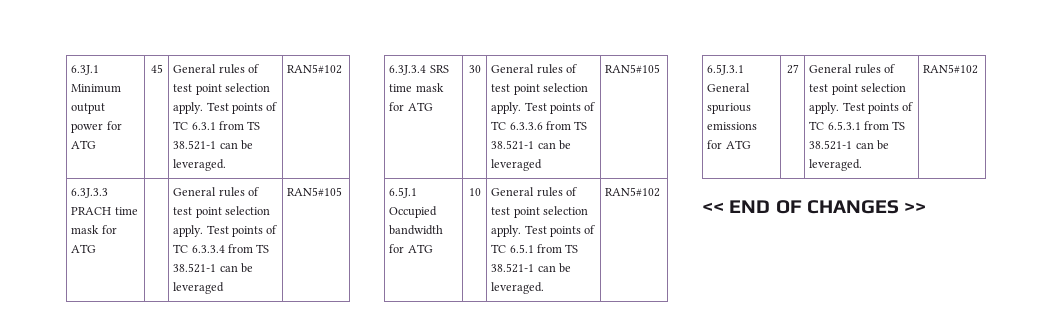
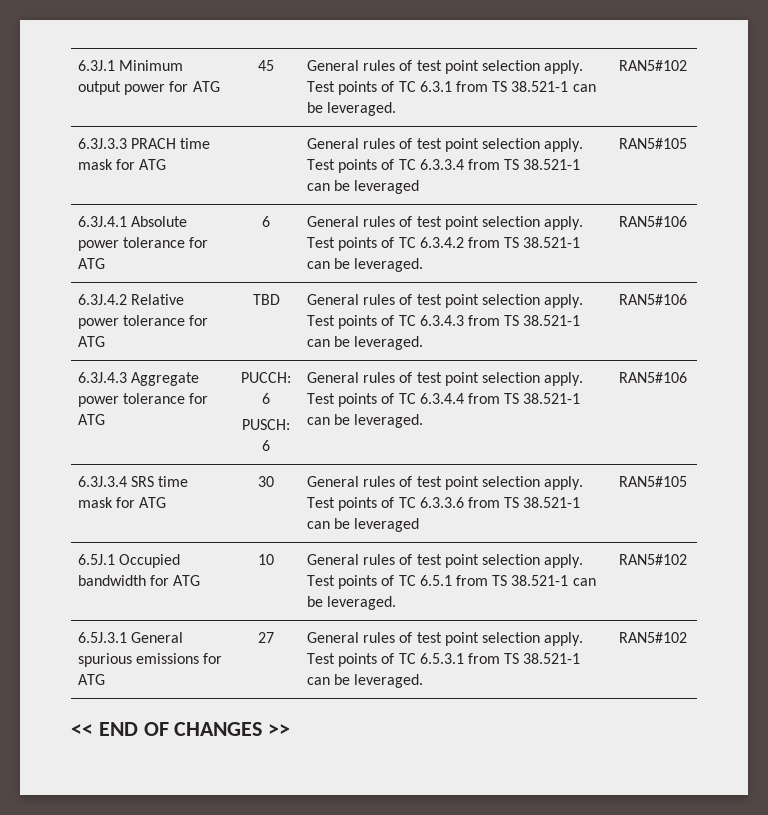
(343, 191) none -> [78,216,188,227] [78,237,209,251] [78,258,106,269] [262,216,270,227] [307,216,584,230] [307,237,581,251] [307,258,424,272] [619,216,688,227] [78,294,185,305] [78,315,209,329] [78,336,106,347] [252,294,280,305] [307,294,584,308] [307,315,581,329] [307,336,424,350] [619,294,688,305] [78,372,200,386] [78,393,209,407] [78,414,106,425] [241,372,291,383] [262,393,270,404] [242,419,290,430] [262,440,270,451] [307,372,584,386] [307,393,581,407] [307,414,424,428] [619,372,688,383] // 6.3J.4.1 Absolute power tolerance for ATG | 6 | General rules of test point selection apply. Test points of TC 6.3.4.2 from TS 38.521-1 can be leveraged. | RAN5#106 // 6.3J.4.2 Relative power tolerance for ATG | TBD | General rules of test point selection apply. Test points of TC 6.3.4.3 from TS 38.521-1 can be leveraged. | RAN5#106 // 6.3J.4.3 Aggregate power tolerance for ATG | PUCCH: 6 // PUSCH: 6 | General rules of test point selection apply. Test points of TC 6.3.4.4 from TS 38.521-1 can be leveraged. | RAN5#106

